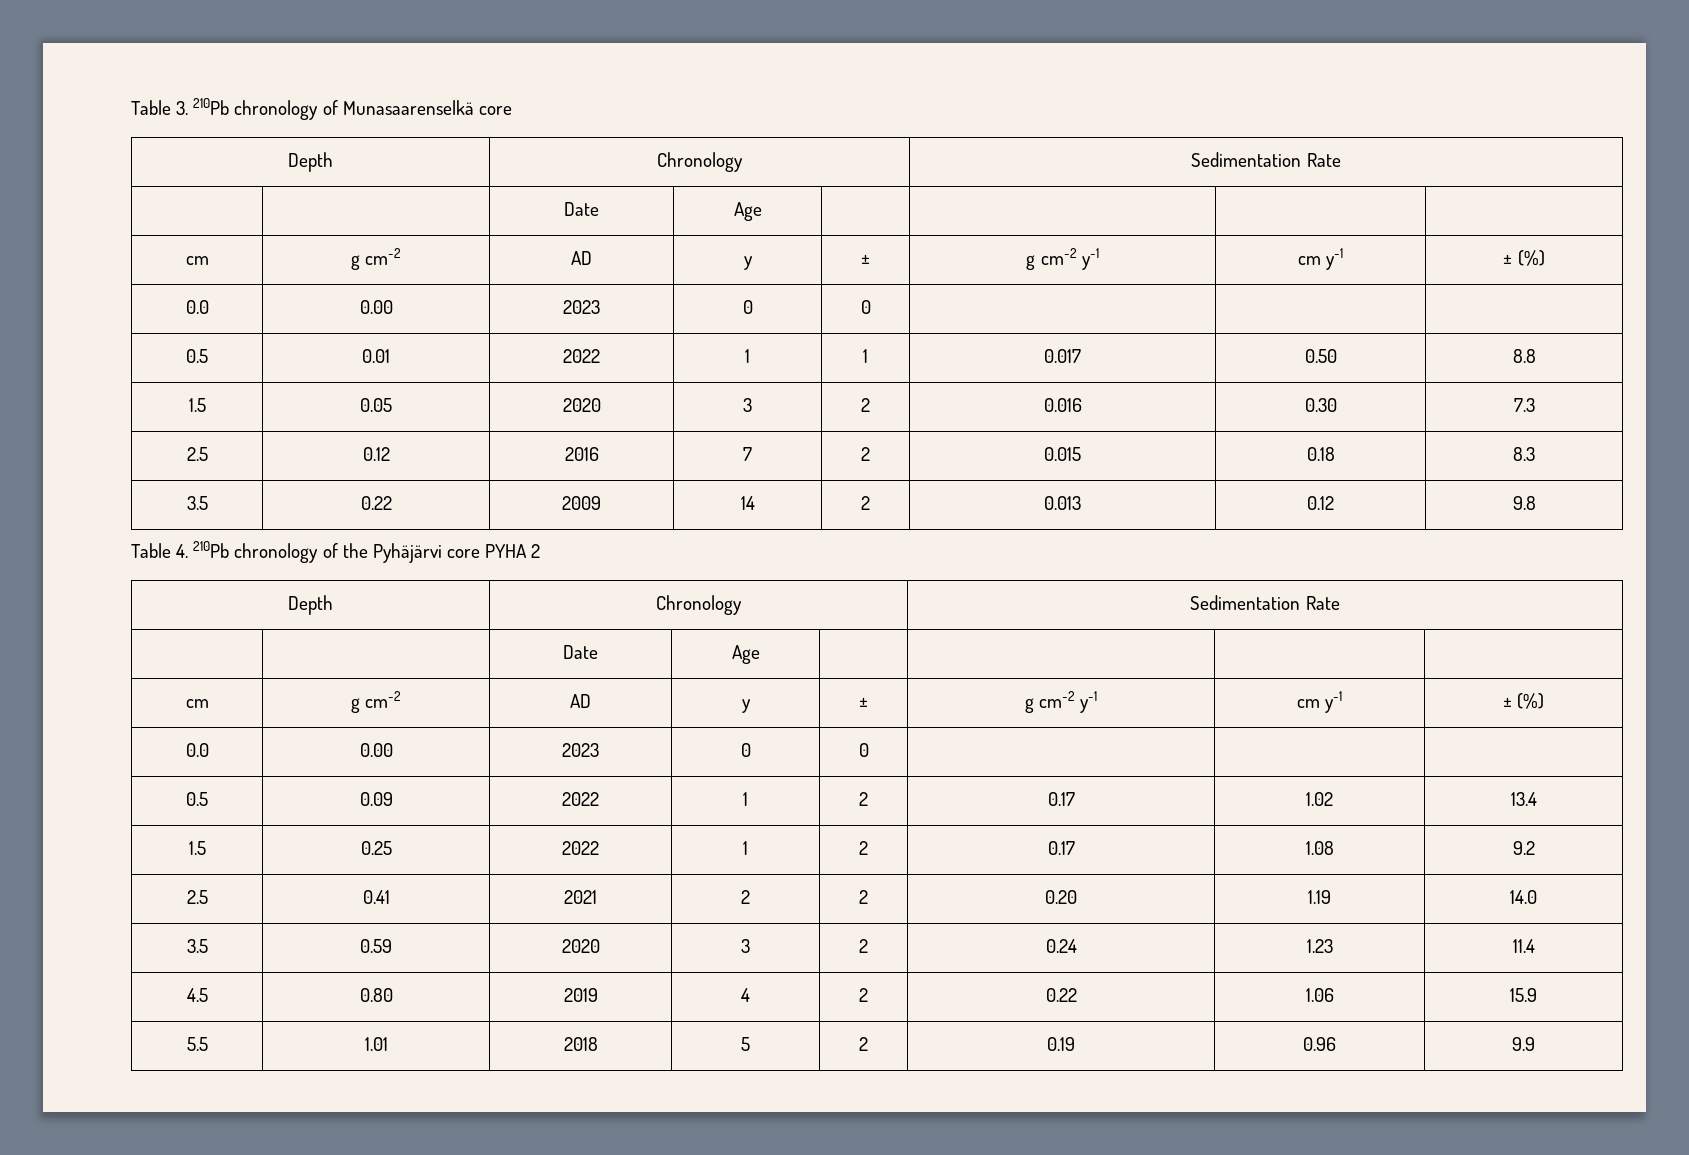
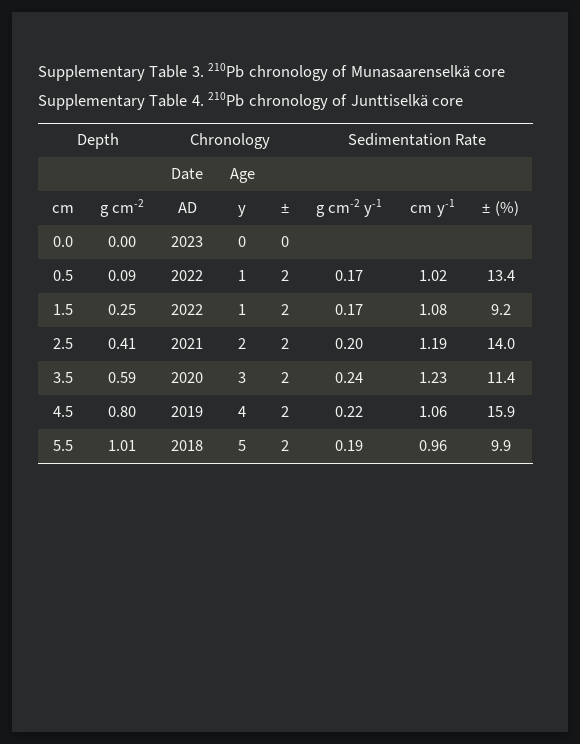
(131, 107) none -> [38,65,145,81] Supplementary
[288,152,333,172] [657,152,743,172] [1191,152,1341,167] [564,202,599,216] [733,202,762,221] [185,256,209,265] [350,248,402,270] [571,251,592,265] [743,256,753,270] [861,254,870,265] [1026,248,1099,270] [1297,248,1344,270] [1503,250,1545,266] [185,300,209,314] [359,300,393,314] [563,300,600,314] [742,300,753,314] [860,300,871,314] [186,349,208,363] [362,349,390,363] [563,349,600,363] [745,349,750,363] [863,349,868,363] [1044,349,1081,363] [1304,349,1337,363] [1512,349,1536,363] [188,398,206,412] [360,398,392,412] [562,398,601,412] [743,398,752,412] [861,398,870,412] [1043,398,1082,412] [1304,398,1337,412] [1513,398,1535,412] [186,447,208,461] [362,447,390,461] [564,447,599,461] [743,447,752,461] [861,447,870,461] [1044,447,1081,461] [1306,447,1335,461] [1513,447,1535,461] [186,496,208,510] [360,496,392,510] [562,496,601,510] [740,496,755,510] [861,496,870,510] [1044,496,1081,510] [1307,496,1334,510] [1512,496,1536,510] // Depth | Chronology | Sedimentation Rate // | | Date | Age | | | | // cm | g cm-2 | AD | y | ± | g cm-2 y-1 | cm y-1 | ± (%) // 0.0 | 0.00 | 2023 | 0 | 0 | | | // 0.5 | 0.01 | 2022 | 1 | 1 | 0.017 | 0.50 | 8.8 // 1.5 | 0.05 | 2020 | 3 | 2 | 0.016 | 0.30 | 7.3 // 2.5 | 0.12 | 2016 | 7 | 2 | 0.015 | 0.18 | 8.3 // 3.5 | 0.22 | 2009 | 14 | 2 | 0.013 | 0.12 | 9.8 // -> [38,94,145,110] // Supplementary
[342,543,541,563] the Pyhäjärvi core PYHA 2 -> [350,94,464,107] Junttiselkä core

